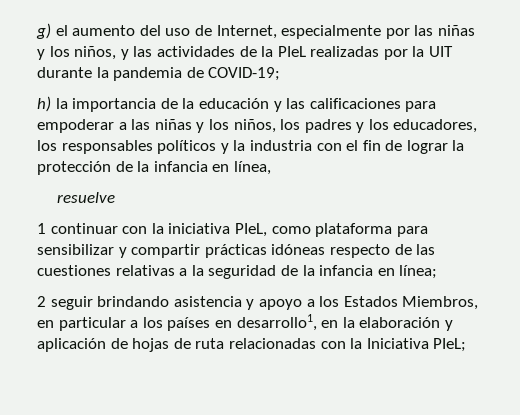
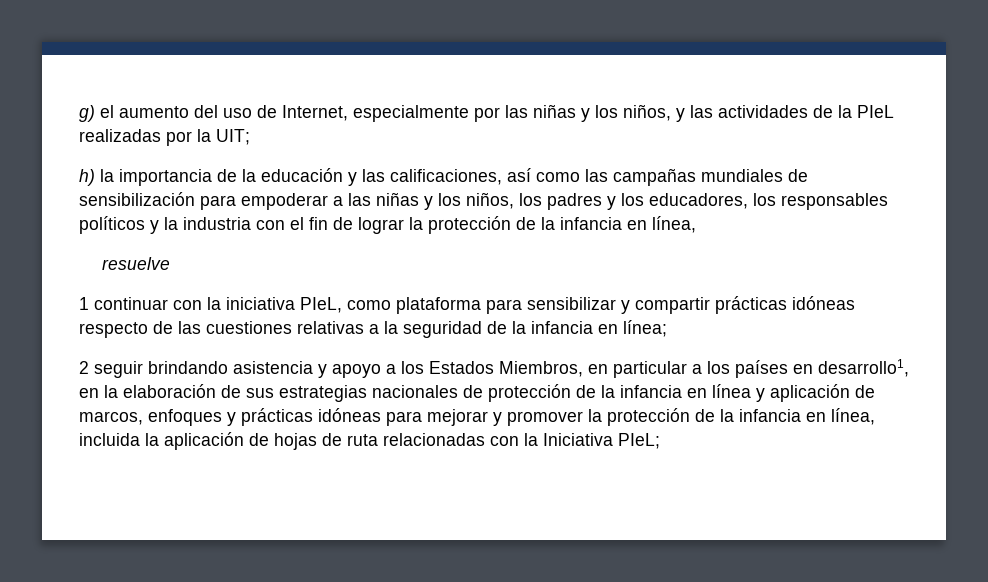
[429,46,454,57] [37,67,281,81] UIT durante la pandemia de COVID-19; -> [216,129,250,145] UIT;
[309,98,401,109] calificaciones -> [390,168,808,186] [79,192,195,206] calificaciones, así como las campañas mundiales de sensibilización
[444,320,453,331] y -> [221,384,875,402] [79,408,875,426] [79,433,159,446] de sus estrategias nacionales de protección de la infancia en línea y aplicación de marcos, enfoques y prácticas idóneas para mejorar y promover la protección de la infancia en línea, incluida la

